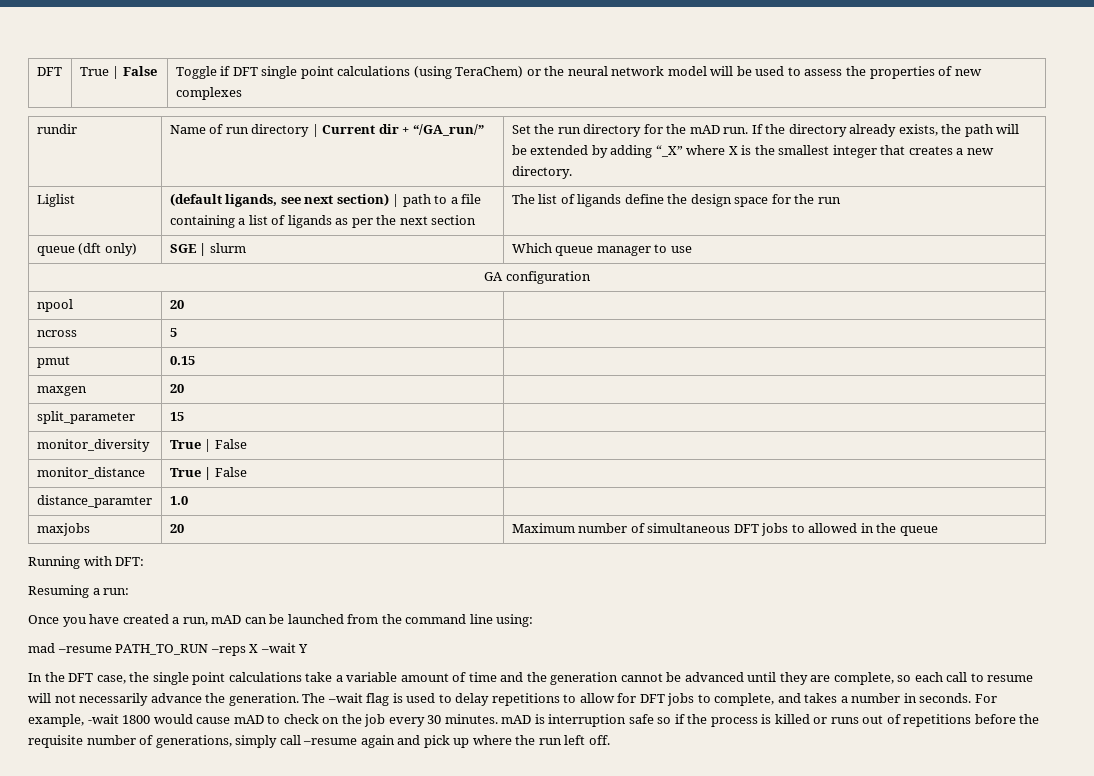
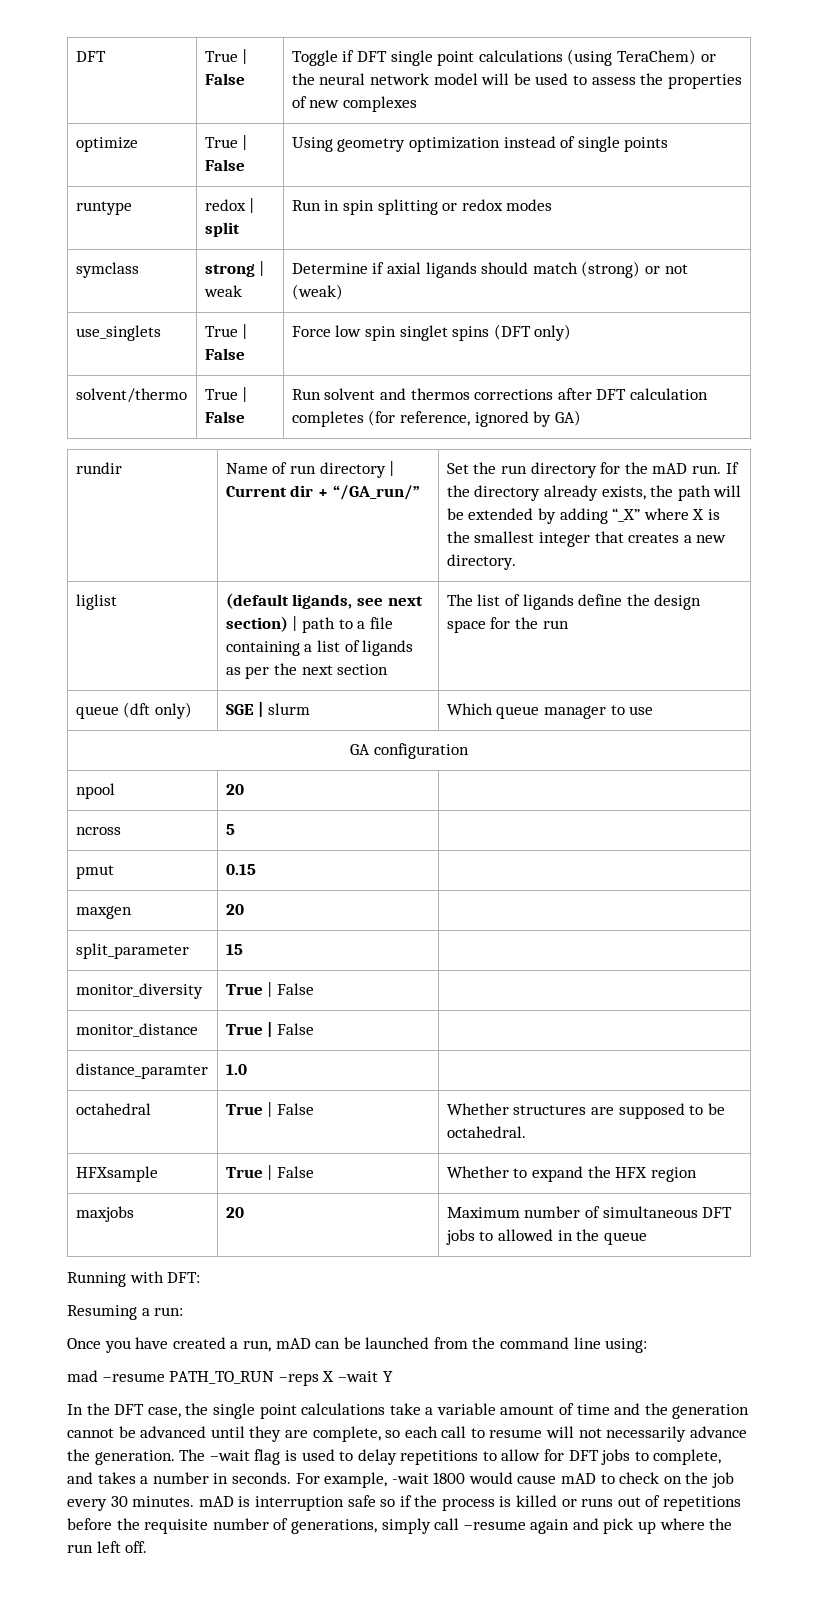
(242, 93) none -> [75,137,138,152] [204,135,248,150] [204,159,245,171] [291,136,669,152] [75,201,132,215] [204,198,255,213] [204,222,240,237] [291,199,553,215] [75,262,139,278] [204,261,265,277] [203,285,242,297] [291,261,688,278] [291,284,343,300] [75,325,161,341] [204,324,248,339] [204,348,245,360] [291,324,572,341] [75,388,187,403] [204,387,248,402] [204,411,245,423] [291,388,708,400] [291,410,581,427] // optimize | True | False | Using geometry optimization instead of single points // runtype | redox | split | Run in spin splitting or redox modes // symclass | strong | weak | Determine if axial ligands should match (strong) or not (weak) // use_singlets | True | False | Force low spin singlet spins (DFT only) // solvent/thermo | True | False | Run solvent and thermos corrections after DFT calculation completes (for reference, ignored by GA)
[36,194,75,207] Liglist -> [75,594,117,610] liglist
(188, 500) none -> [75,1103,151,1115] [225,1102,315,1117] [446,1103,725,1119] [446,1126,526,1138] [75,1166,158,1182] [225,1165,315,1180] [446,1166,697,1182] // octahedral | True | False | Whether structures are supposed to be octahedral. // HFXsample | True | False | Whether to expand the HFX region

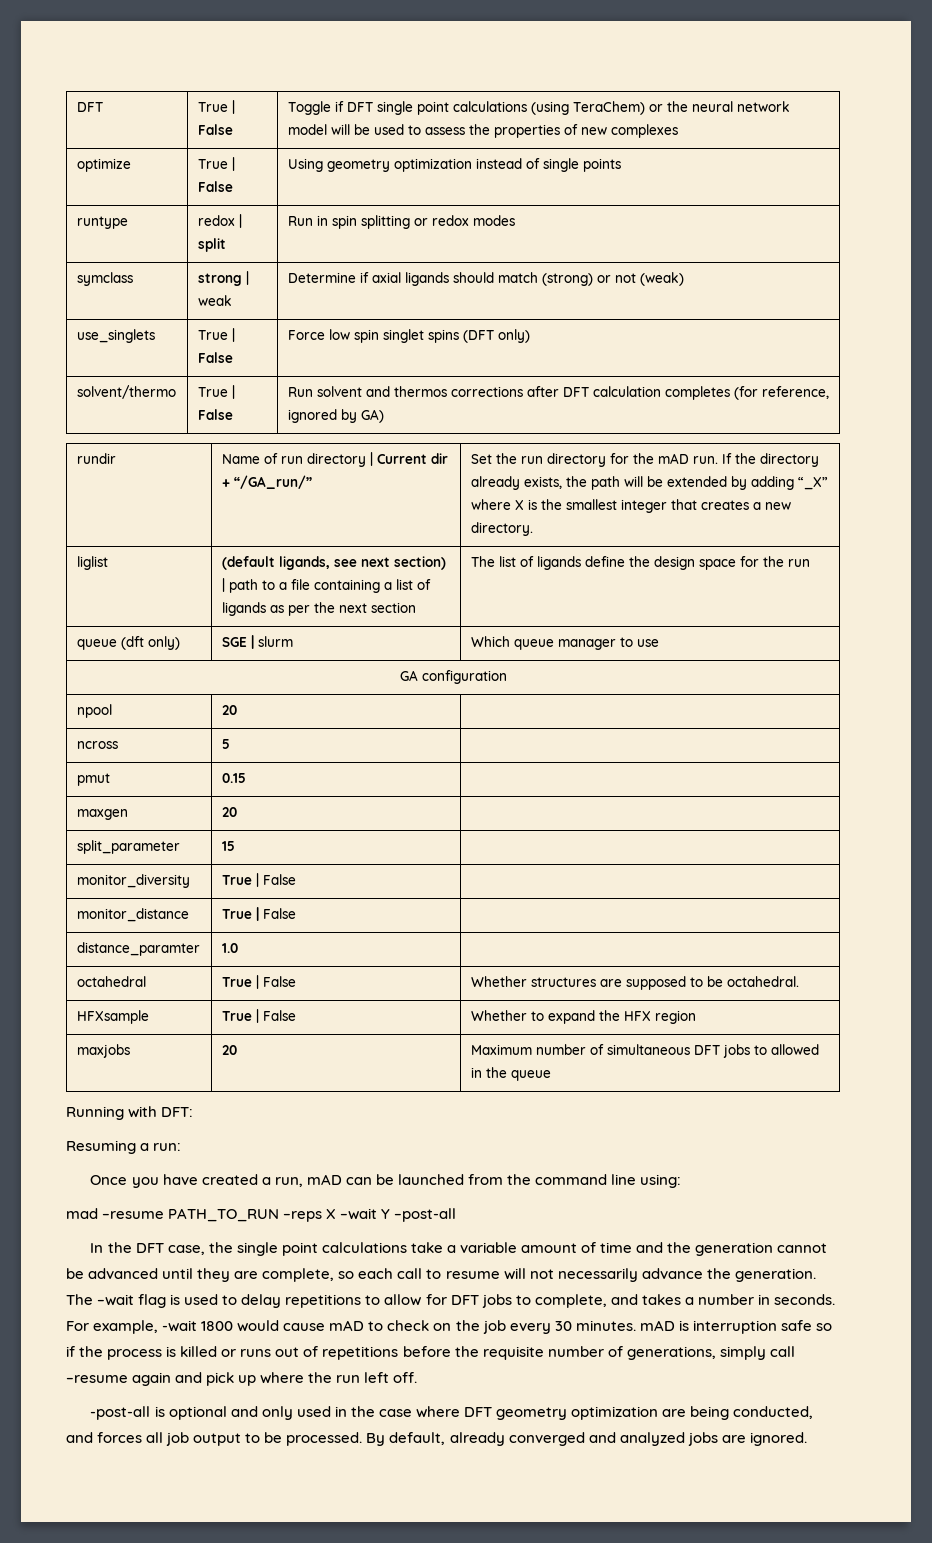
(393, 1376) none -> [394,1208,457,1222] –post-all
(148, 1547) none -> [90,1406,814,1420] [66,1432,807,1446] // -post-all is optional and only used in the case where DFT geometry optimization are being conducted, and forces all job output to be processed. By default, already converged and analyzed jobs are ignored.

